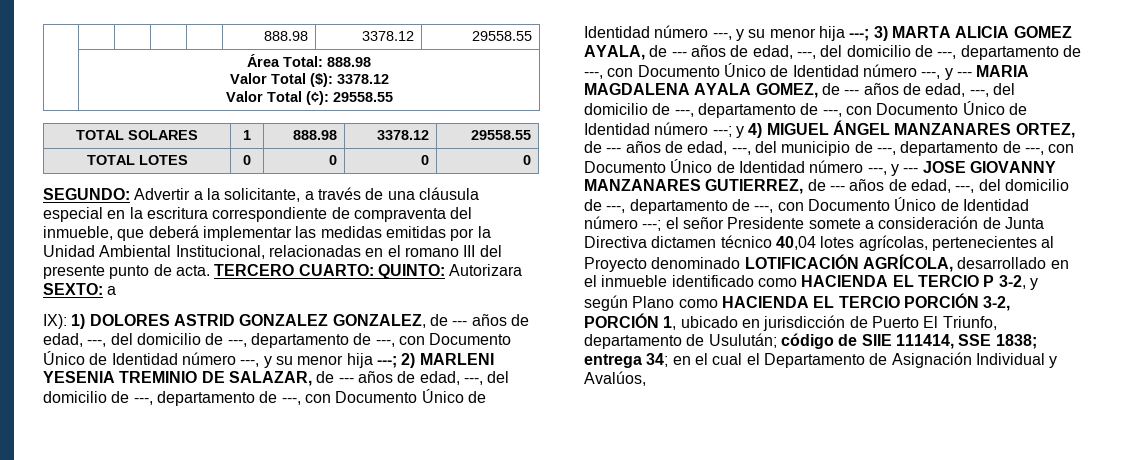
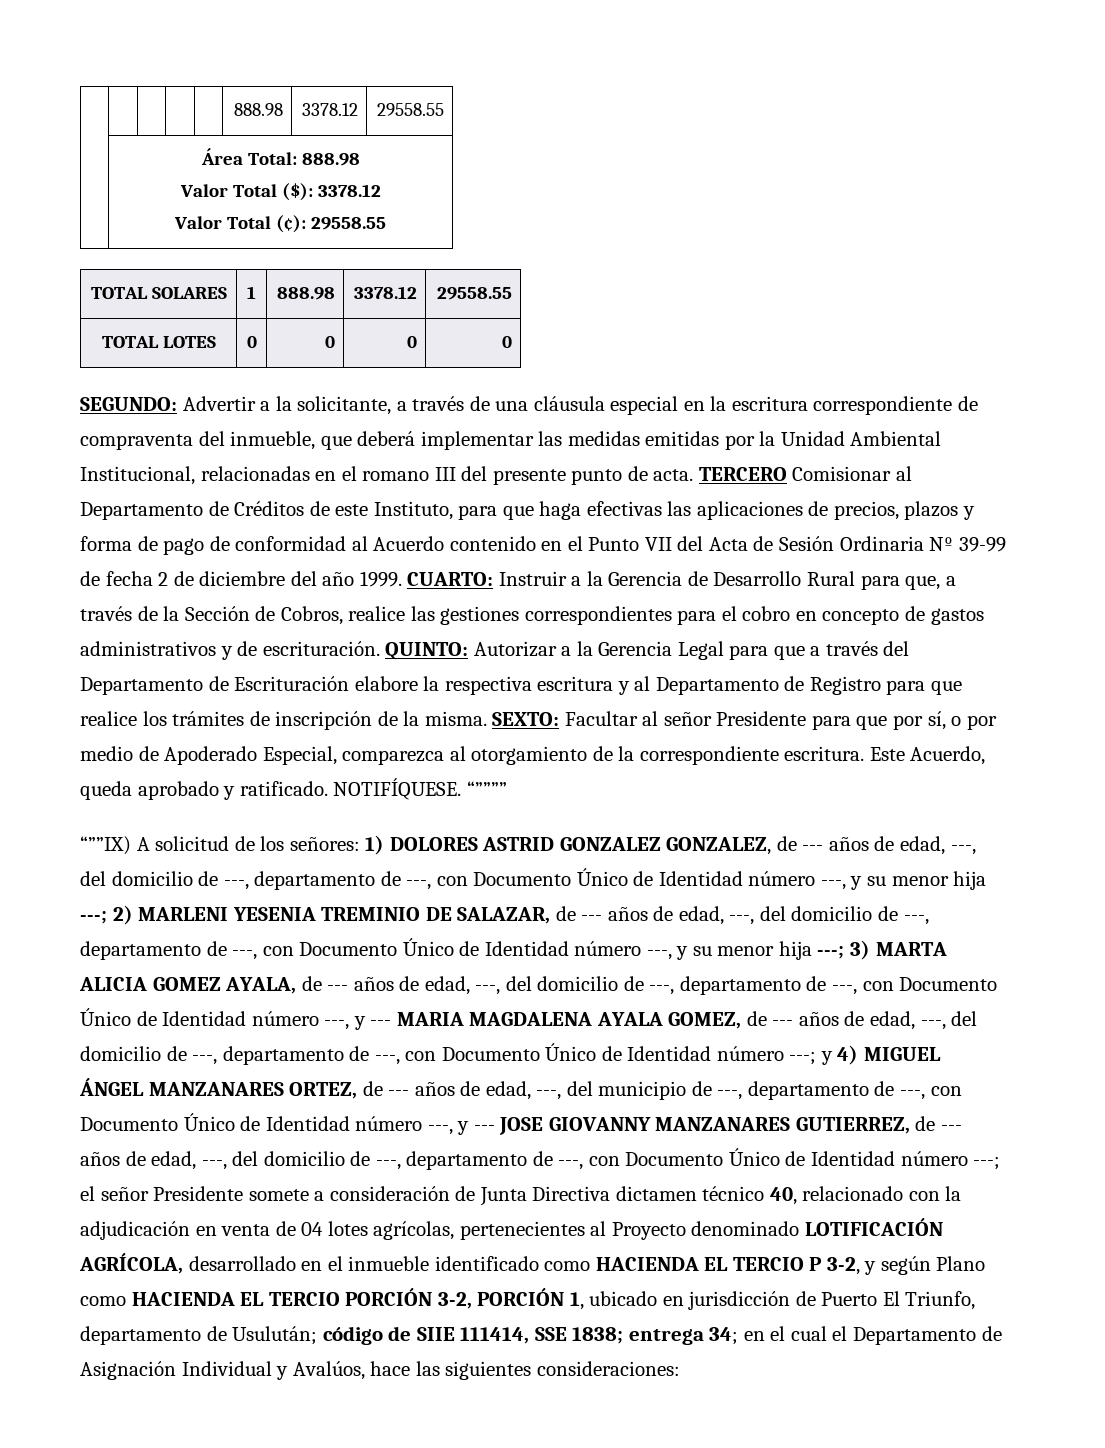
[298,264,523,279] [43,283,117,295] [43,314,67,329] CUARTO: QUINTO: Autorizara SEXTO: a // IX): -> [792,466,912,481] [80,501,976,520] [80,536,1006,555] [80,571,956,590] [80,606,984,625] [80,641,910,660] [80,676,962,695] [80,711,997,730] [80,746,986,765] [80,778,507,800] [80,836,360,855] Comisionar al Departamento de Créditos de este Instituto, para que haga efectivas las aplicaciones de precios, plazos y forma de pago de conformidad al Acuerdo contenido en el Punto VII del Acta de Sesión Ordinaria Nº 39-99 de fecha 2 de diciembre del año 1999. CUARTO: Instruir a la Gerencia de Desarrollo Rural para que, a través de la Sección de Cobros, realice las gestiones correspondientes para el cobro en concepto de gastos administrativos y de escrituración. QUINTO: Autorizar a la Gerencia Legal para que a través del Departamento de Escrituración elabore la respectiva escritura y al Departamento de Registro para que realice los trámites de inscripción de la misma. SEXTO: Facultar al señor Presidente para que por sí, o por medio de Apoderado Especial, comparezca al otorgamiento de la correspondiente escritura. Este Acuerdo, queda aprobado y ratificado. NOTIFÍQUESE. “”””” // “””IX) A solicitud de los señores:
[775,236,816,250] 40,04 -> [769,1186,962,1205] [80,1221,324,1240] 40, relacionado con la adjudicación en venta de 04
(646, 378) none -> [370,1361,680,1380] hace las siguientes consideraciones:

